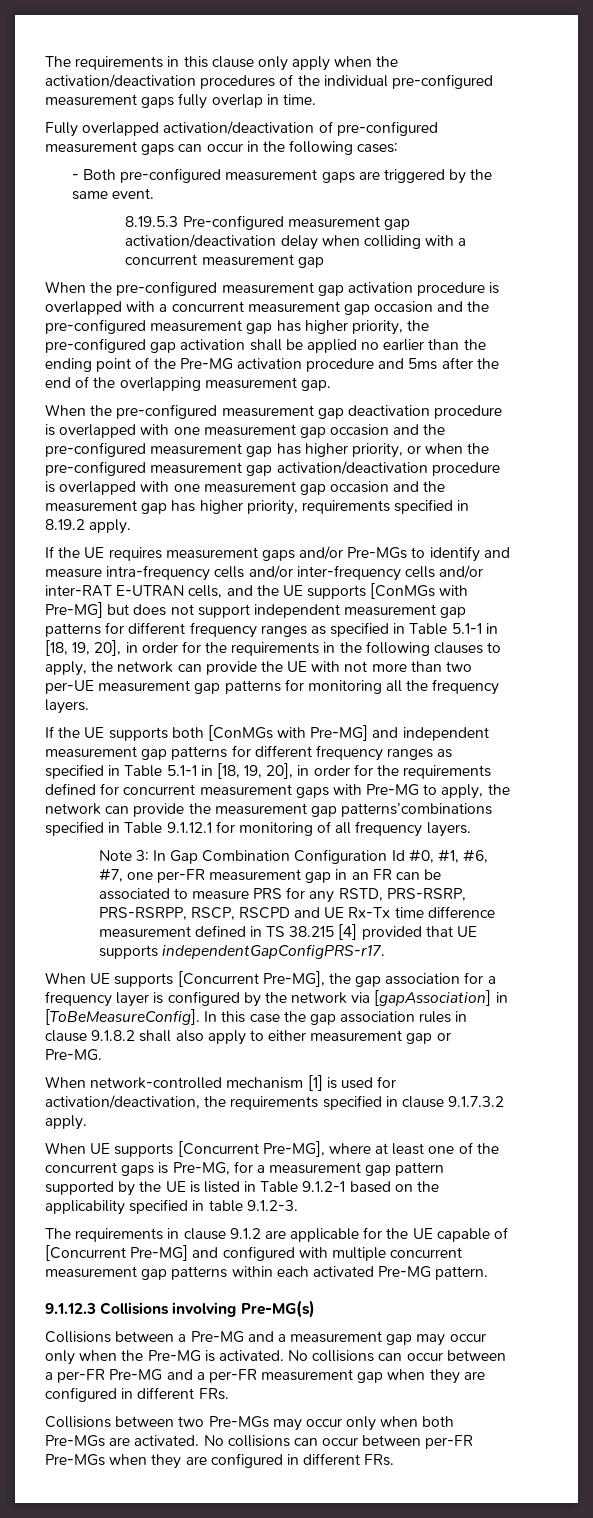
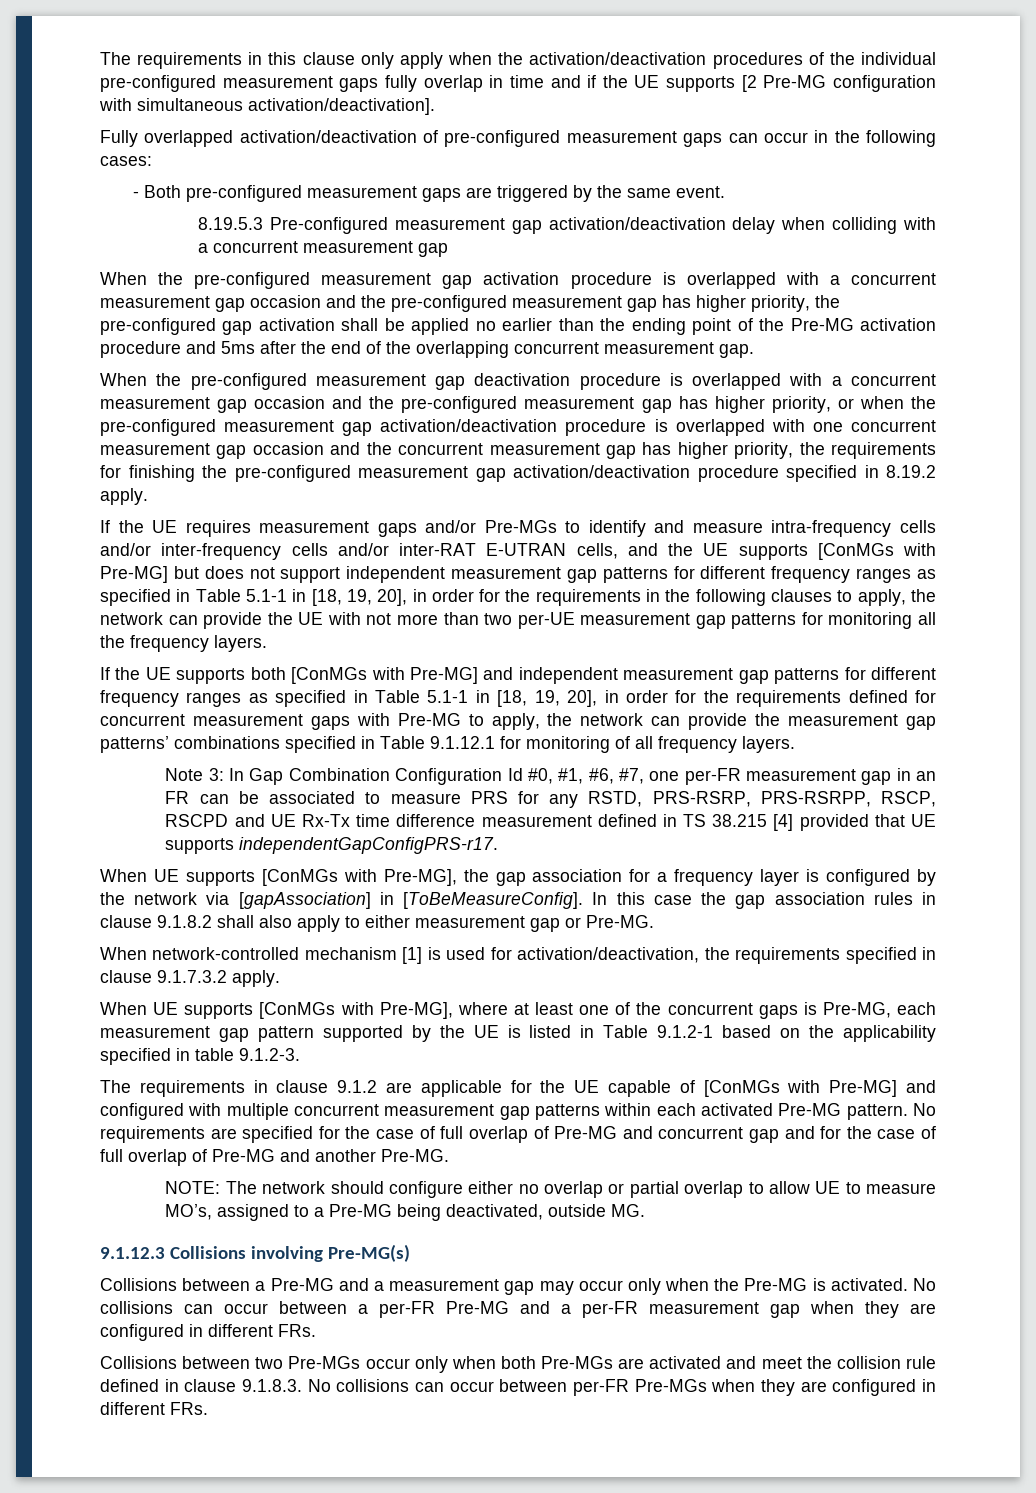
[282,94,316,105] time. -> [509,75,936,92] [99,98,435,115] time and if the UE supports [2 Pre-MG configuration with simultaneous activation/deactivation].
(201, 384) none -> [514,342,599,354] concurrent
[173,427,200,435] one -> [831,374,936,386] a concurrent
[203,481,446,495] [45,500,390,515] measurement gap occasion and the measurement gap has higher priority, requirements -> [850,420,936,432] [100,442,936,459] [100,465,779,482] concurrent measurement gap occasion and the concurrent measurement gap has higher priority, the requirements for finishing the pre-configured measurement gap activation/deactivation procedure
[341,803,493,817] patterns’combinations -> [100,736,280,753] patterns’ combinations
[177,971,259,987] [Concurrent -> [261,869,377,886] [ConMGs with
[177,1141,259,1157] [Concurrent -> [259,1002,374,1019] [ConMGs with
[233,1161,265,1173] for a -> [897,1002,936,1015] each
[45,1245,126,1261] [Concurrent -> [703,1080,821,1097] [ConMGs with
(489, 1273) none -> [913,1103,937,1116] [100,1126,936,1143] [100,1149,449,1166] [165,1181,937,1198] [165,1204,646,1221] No requirements are specified for the case of full overlap of Pre-MG and concurrent gap and for the case of full overlap of Pre-MG and another Pre-MG. // NOTE: The network should configure either no overlap or partial overlap to allow UE to measure MO’s, assigned to a Pre-MG being deactivated, outside MG.
[272,1419,302,1431] may -> (361, 1362) none
[134,1435,200,1446] activated. -> [649,1356,936,1369] [100,1379,302,1392] activated and meet the collision rule defined in clause 9.1.8.3.

